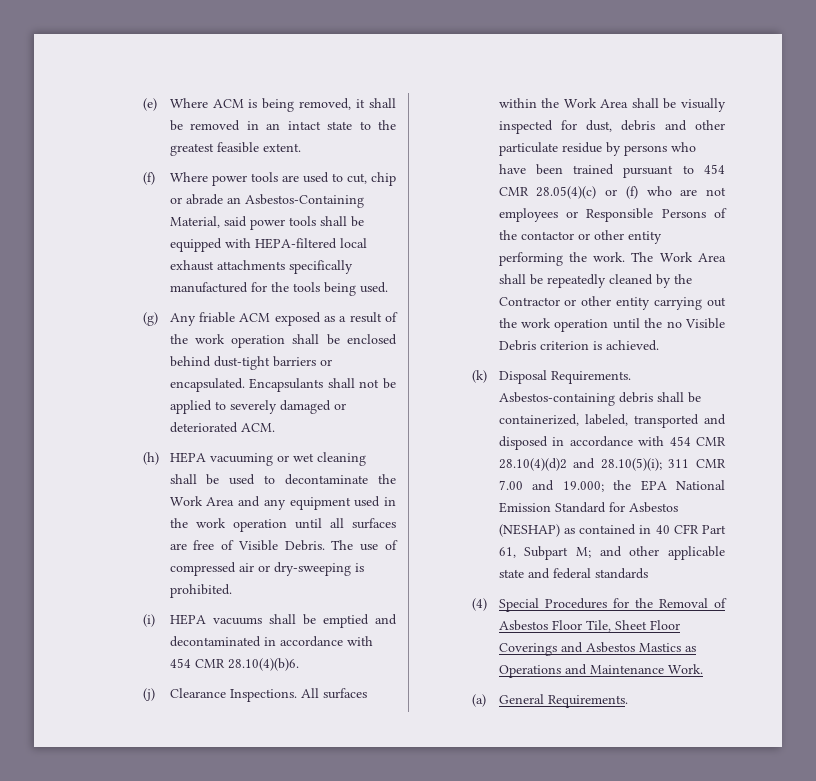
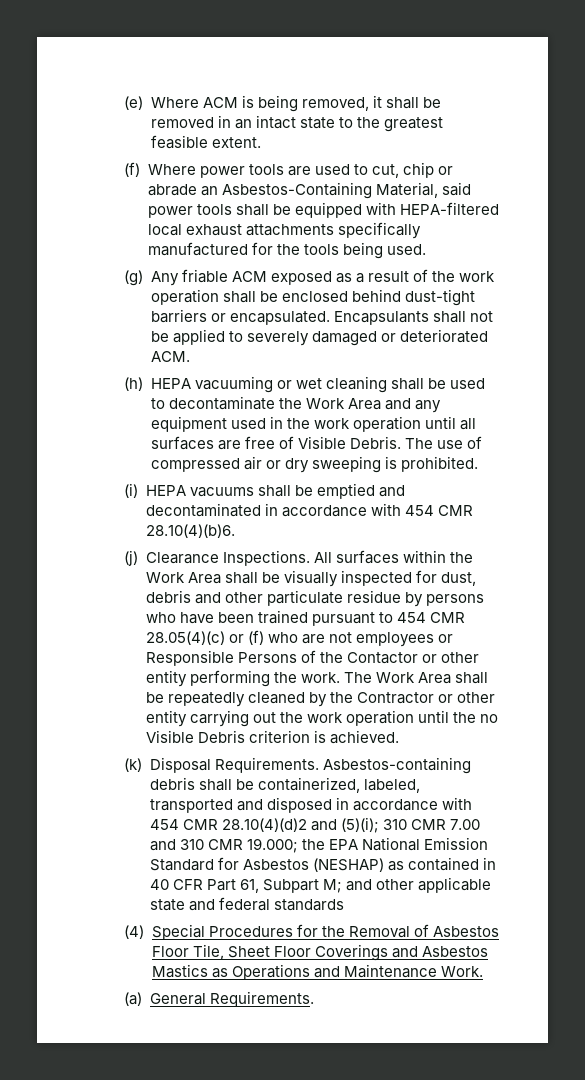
[273,562,351,576] dry-sweeping -> [285,456,382,473] dry sweeping
[520,231,574,240] contactor -> [347,652,419,664] Contactor
[600,458,690,471] 28.10(5)(i); 311 -> [341,817,408,833] (5)(i); 310
(555, 485) none -> [179,839,243,850] 310 CMR

